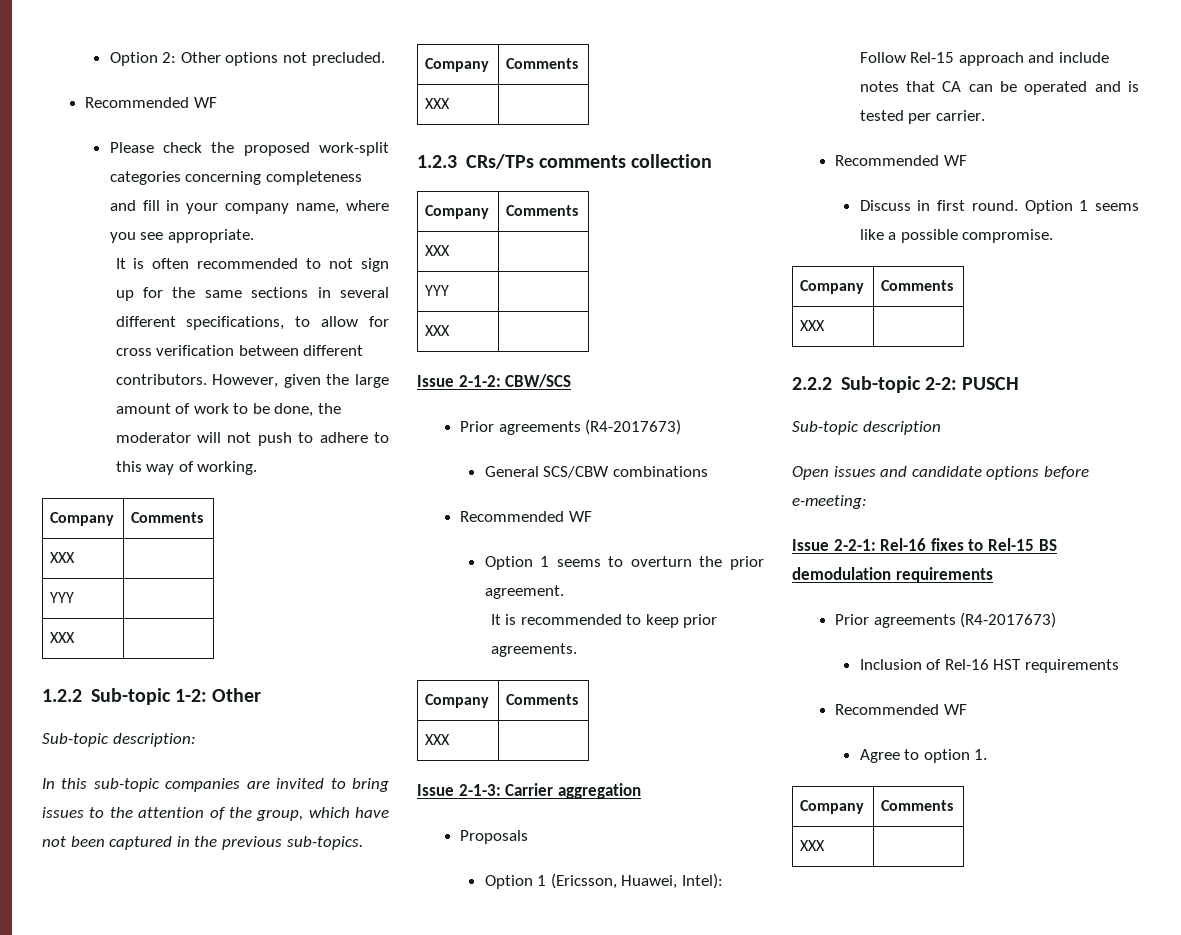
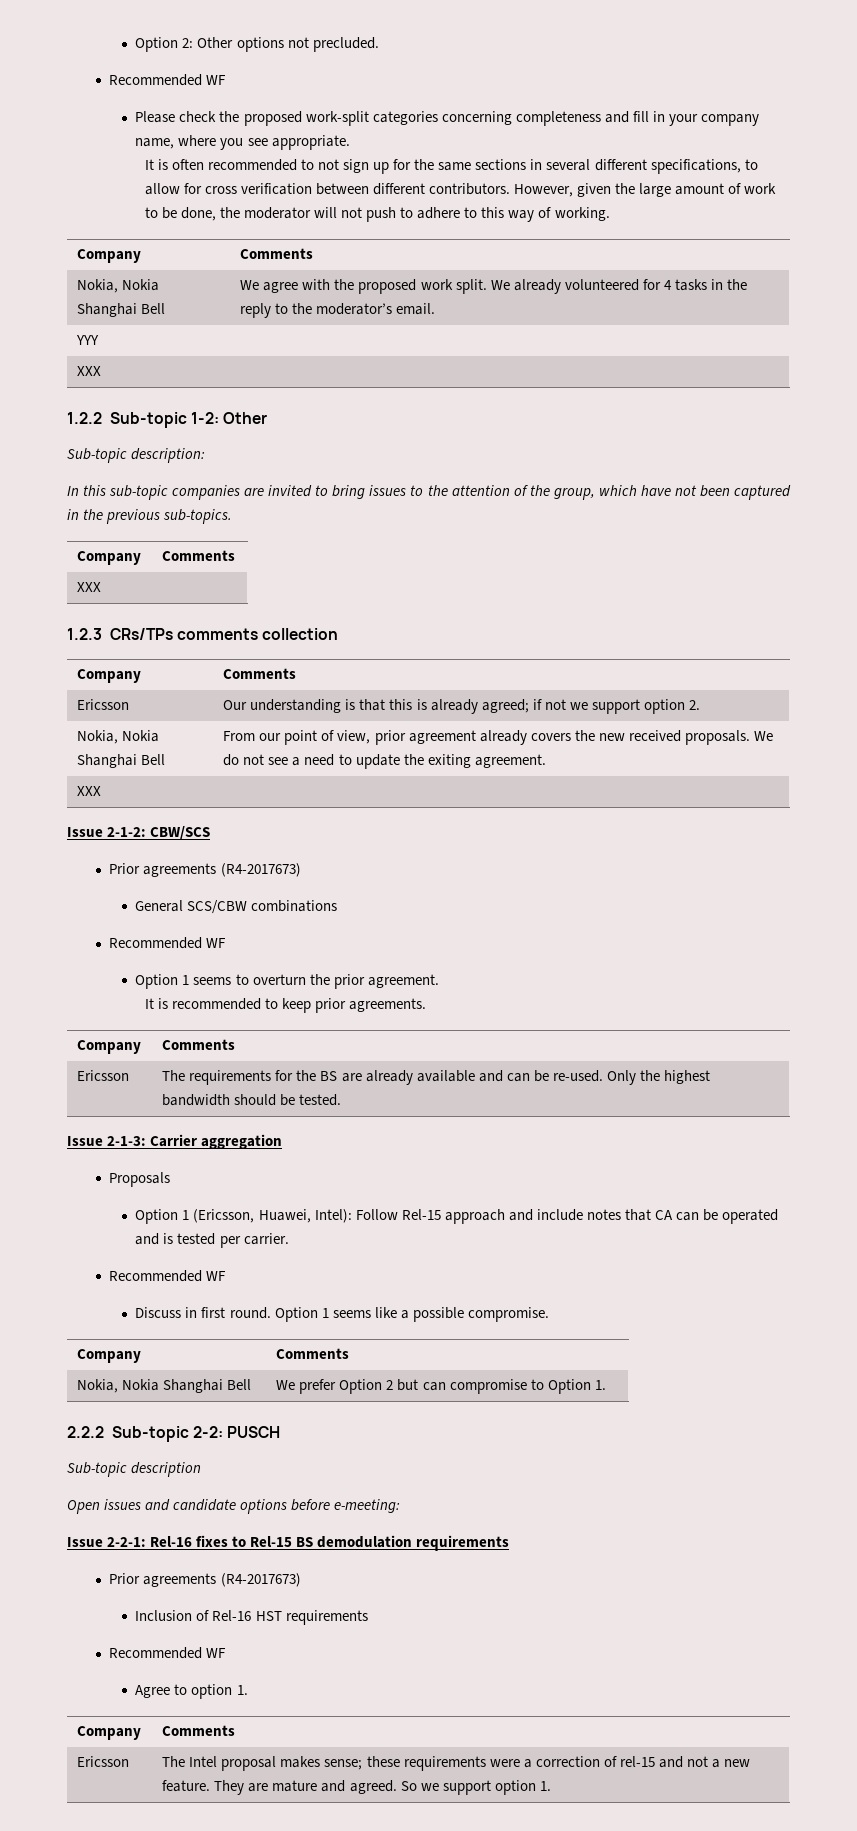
[50,552,76,563] XXX | -> [77,279,160,293] [77,303,166,317] [240,279,747,294] [240,303,436,318] Nokia, Nokia Shanghai Bell | We agree with the proposed work split. We already volunteered for 4 tasks in the reply to the moderator’s email.
[425,245,451,256] [425,285,450,296] XXX | // YYY | -> [77,699,130,710] [223,699,700,714] [77,730,160,744] [77,754,166,768] [223,730,773,745] [223,754,546,769] Ericsson | Our understanding is that this is already agreed; if not we support option 2. // Nokia, Nokia Shanghai Bell | From our point of view, prior agreement already covers the new received proposals. We do not see a need to update the exiting agreement.
[425,734,451,745] XXX | -> [77,1070,130,1081] [162,1070,710,1085] [162,1094,342,1106] Ericsson | The requirements for the BS are already available and can be re-used. Only the highest bandwidth should be tested.
[800,320,826,331] XXX | -> [77,1379,252,1393] [276,1379,606,1394] Nokia, Nokia Shanghai Bell | We prefer Option 2 but can compromise to Option 1.
[800,840,826,851] XXX | -> [77,1756,130,1767] [162,1756,751,1771] [162,1780,551,1795] Ericsson | The Intel proposal makes sense; these requirements were a correction of rel-15 and not a new feature. They are mature and agreed. So we support option 1.

